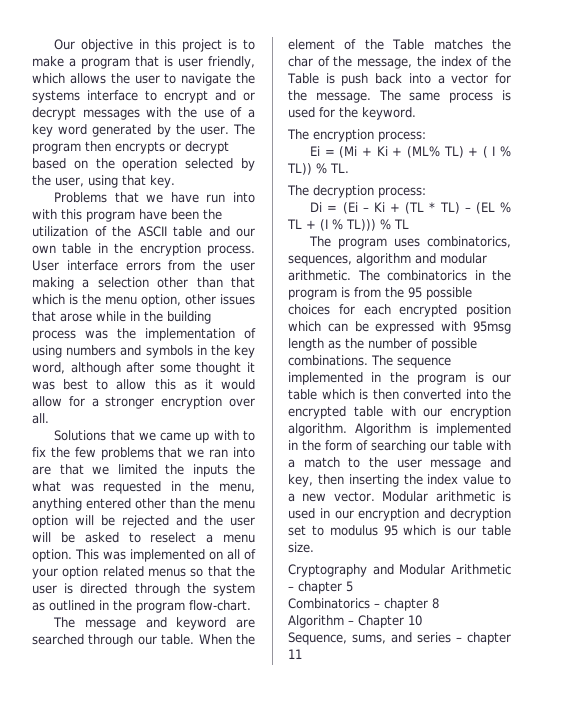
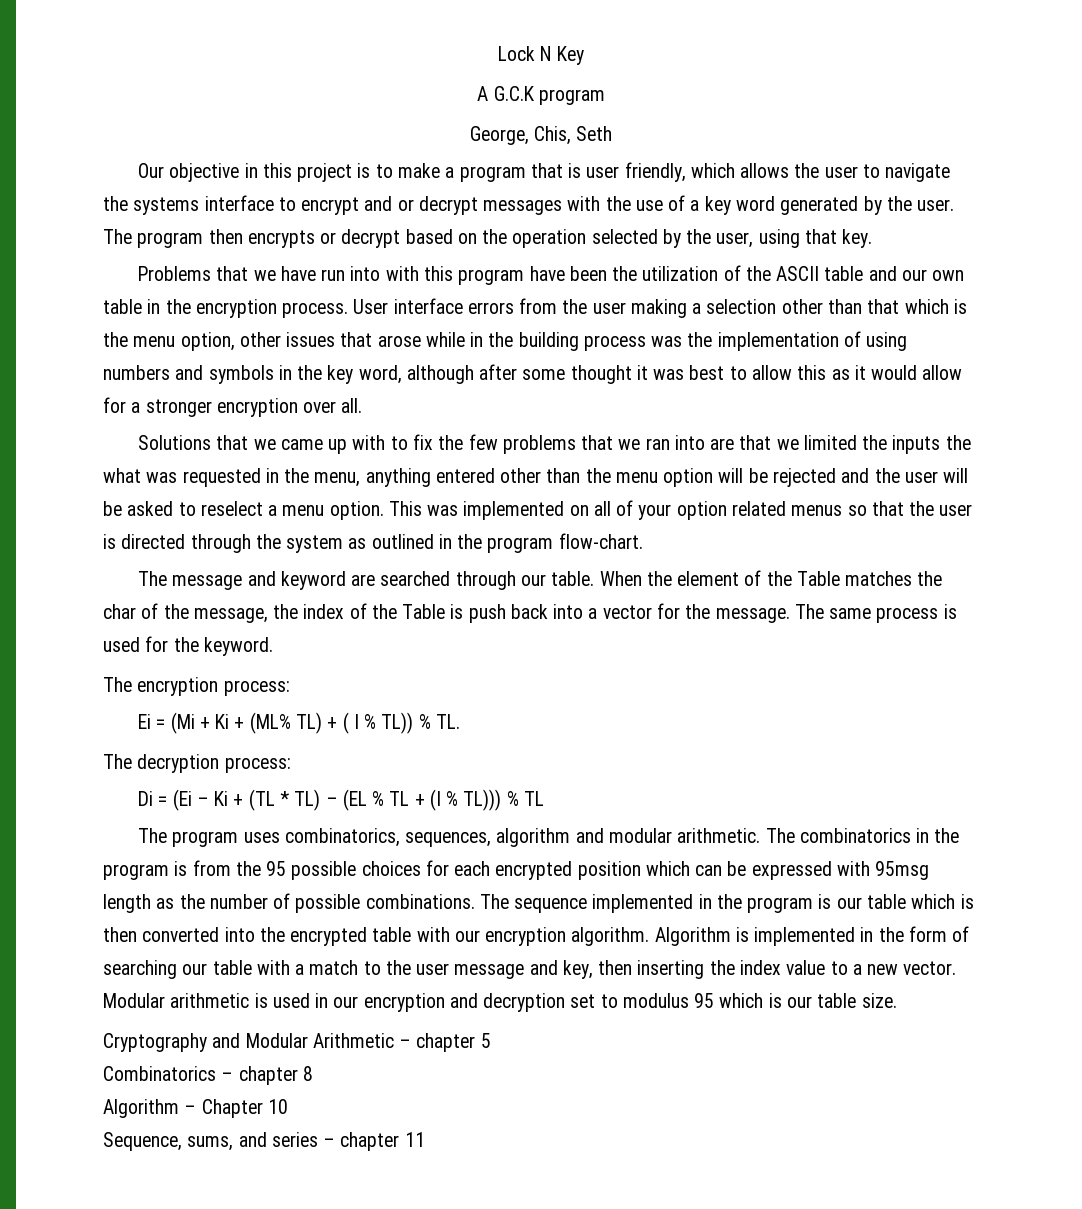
(54, 44) none -> [497,46,585,65] [477,86,605,105] [469,126,613,145] Lock N Key // A G.C.K program // George, Chis, Seth //

